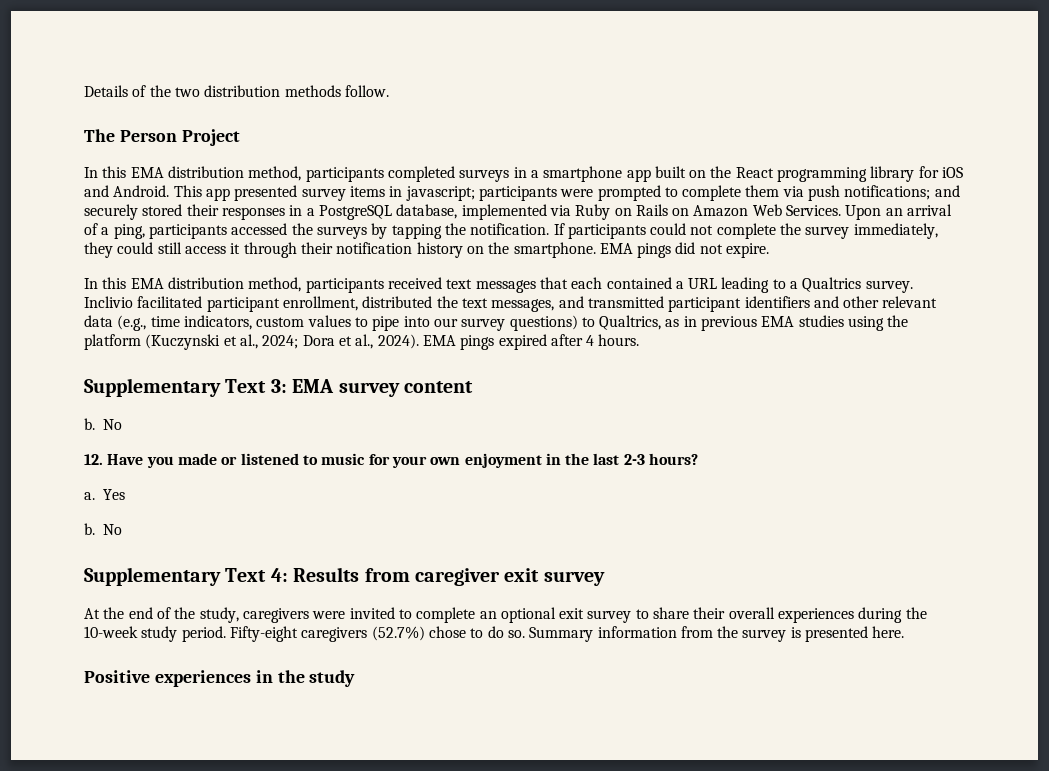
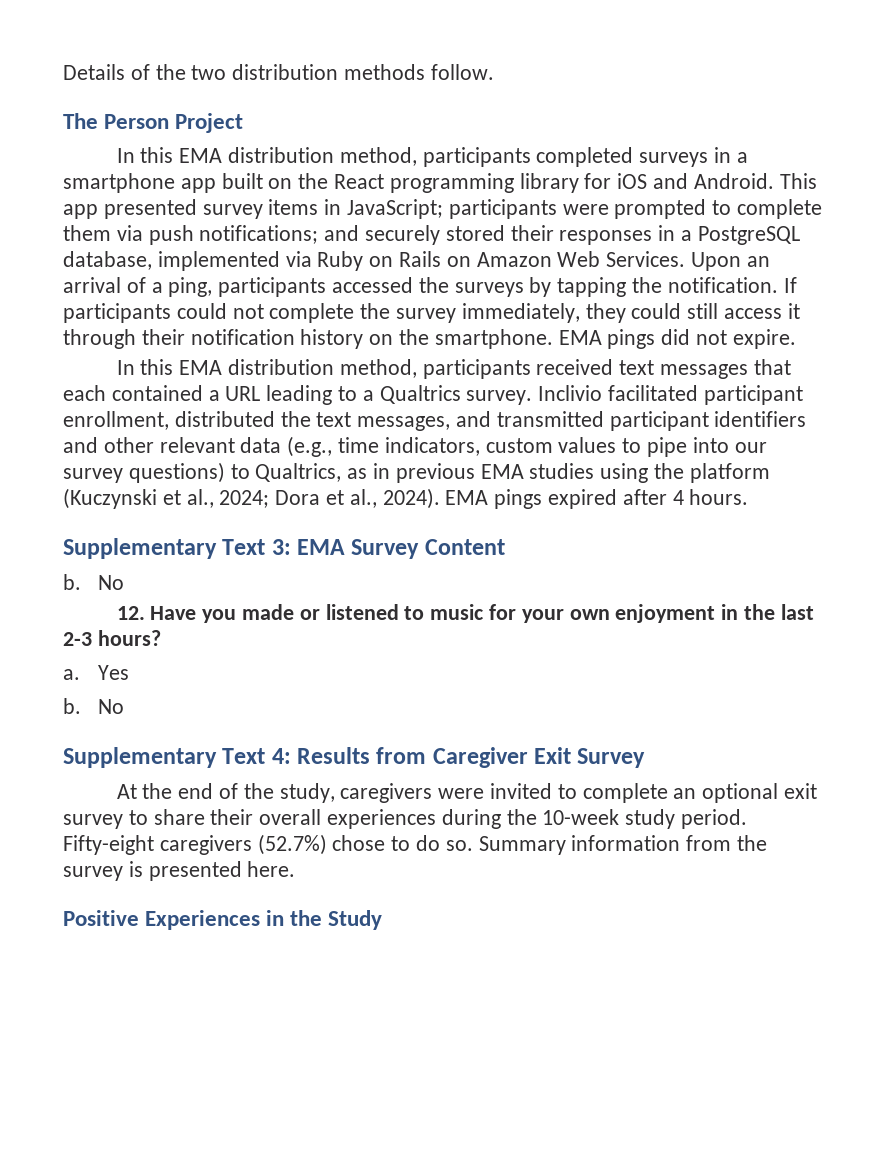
[405,186,475,201] javascript; -> [347,199,444,219] JavaScript;
[338,381,473,397] survey content -> [351,539,505,559] Survey Content
[415,568,605,586] caregiver exit survey -> [432,747,646,768] Caregiver Exit Survey
[154,670,356,687] experiences in the study -> [145,910,383,930] Experiences in the Study

